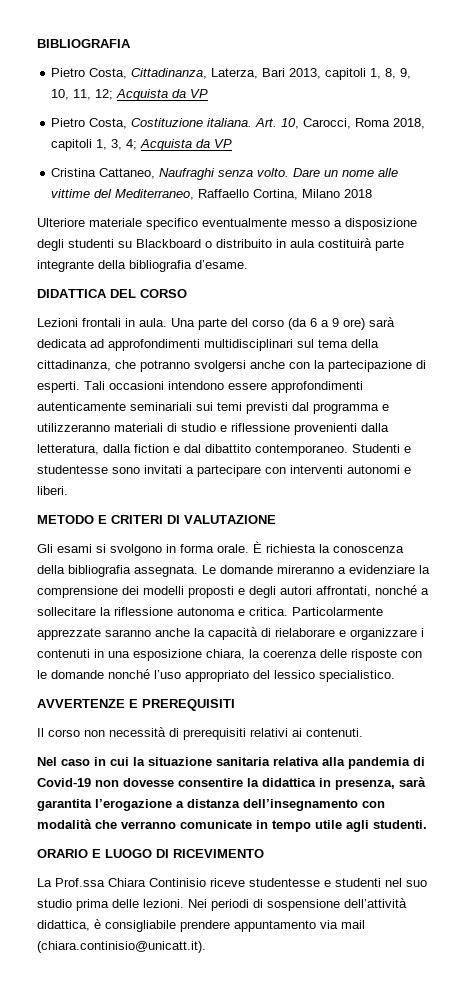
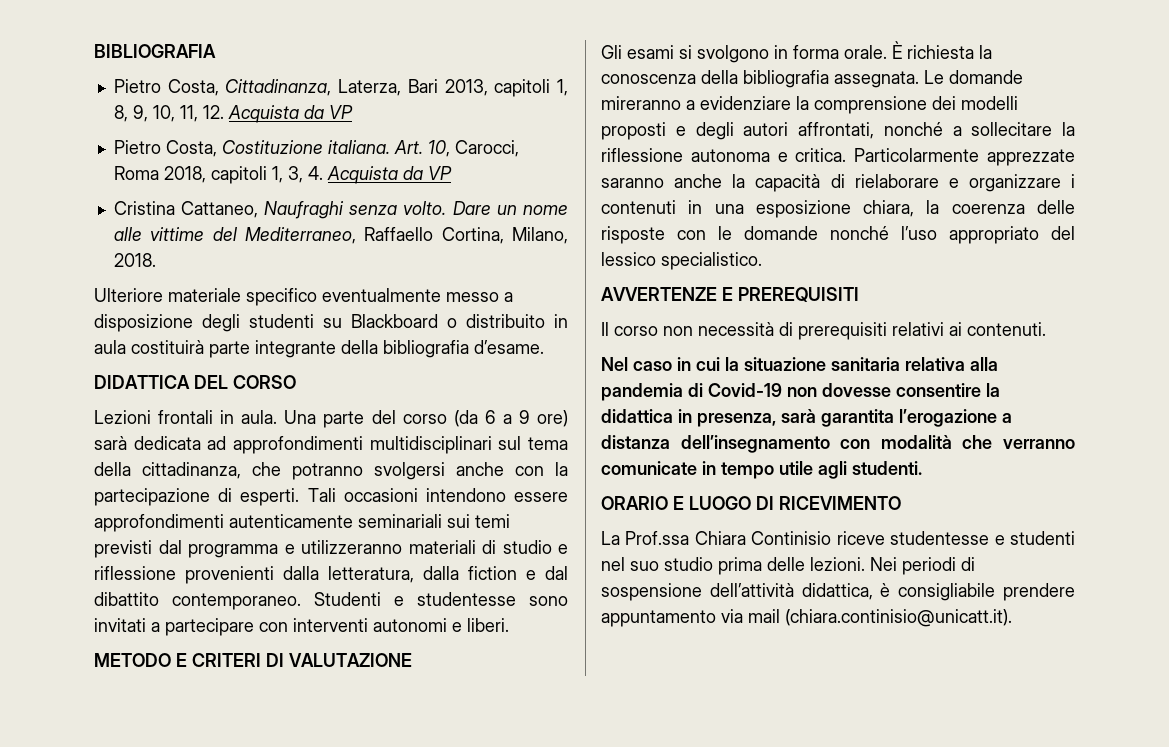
[95,89,114,100] 12; -> [202,105,224,119] 12.
[126,139,138,150] 4; -> [307,166,323,180] 4.
[302,189,373,198] Milano 2018 -> [512,227,568,244] [113,253,156,267] Milano, 2018.

